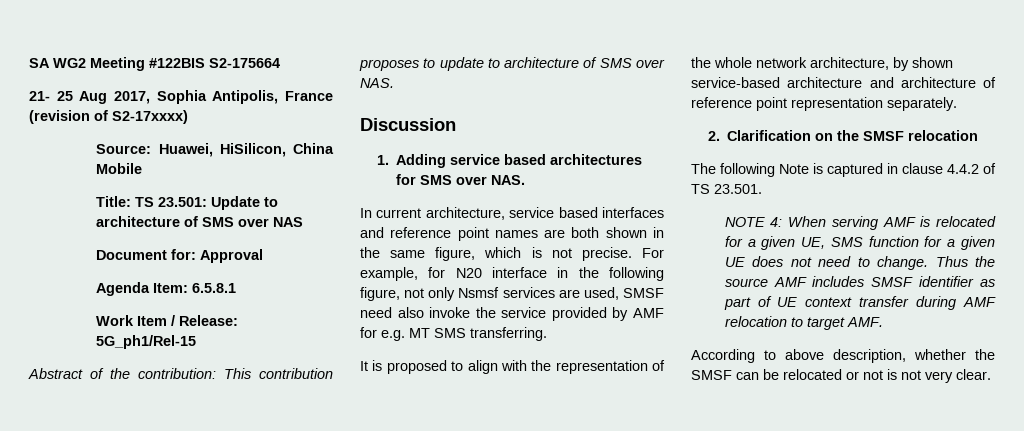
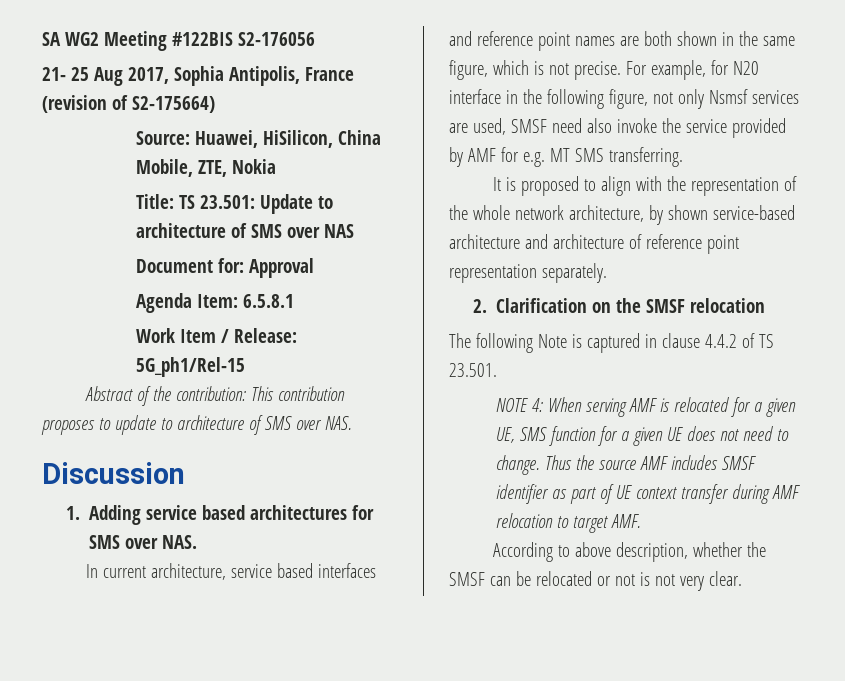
[209,58,280,68] S2-175664 -> [237,32,315,46] S2-176056
[112,110,188,124] S2-17xxxx) -> [131,96,215,113] S2-175664)
[96,163,143,174] Mobile -> [136,159,277,177] Mobile, ZTE, Nokia

